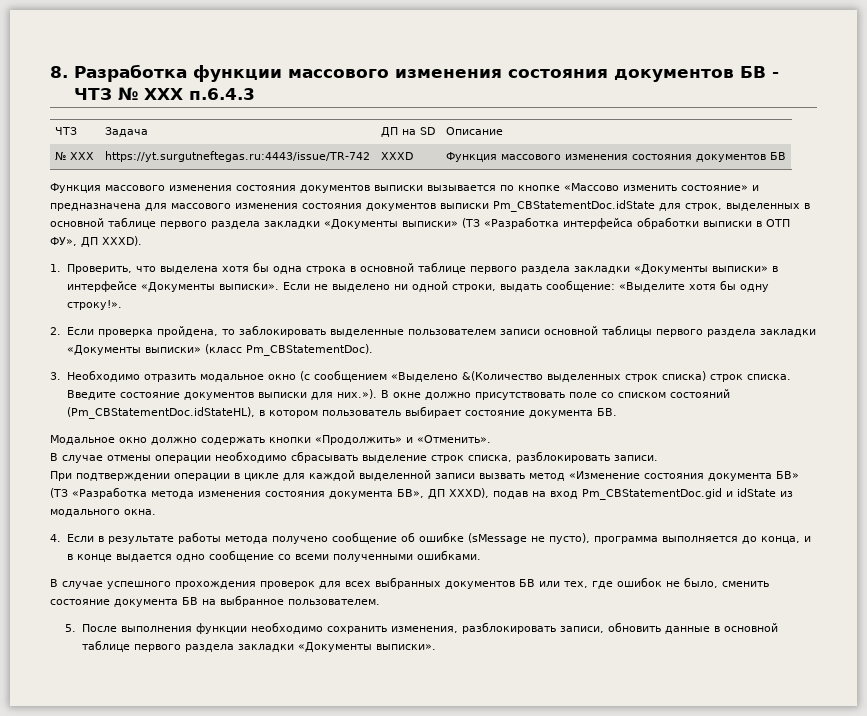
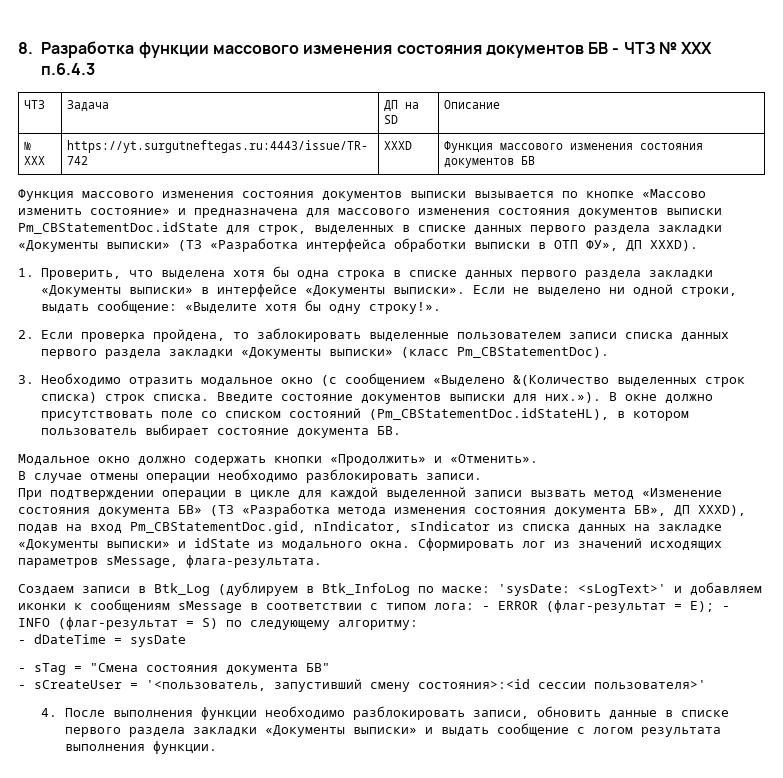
[50,217,156,229] основной таблице -> [418,225,522,235] списке данных
[359,262,466,274] основной таблице -> [409,270,514,280] списке данных
[543,325,652,337] основной таблицы -> [625,332,730,342] списка данных
[291,451,512,463] сбрасывать выделение строк списка, -> (298, 476) none
[582,488,722,500] Pm_CBStatementDoc.gid -> [130,521,722,534] [18,539,170,551] Pm_CBStatementDoc.gid, nIndicator, sIndicator из списка данных на закладке «Документы выписки»
[50,532,811,544] [66,550,481,562] [50,577,769,589] [50,595,380,607] [65,624,77,632] // 4. Если в результате работы метода получено сообщение об ошибке (sMessage не пусто), программа выполняется до конца, и в конце выдается одно сообщение со всеми полученными ошибками. // В случае успешного прохождения проверок для всех выбранных документов БВ или тех, где ошибок не было, сменить состояние документа БВ на выбранное пользователем. // 5. -> [418,538,722,551] [18,555,322,568] [18,582,762,596] [18,599,730,613] [18,617,418,630] [18,634,186,647] [18,663,330,675] [18,679,706,692] [41,708,58,717] Сформировать лог из значений исходящих параметров sMessage, флага-результата. // Cоздаем записи в Btk_Log (дублируем в Btk_InfoLog по маске: 'sysDate: <sLogText>' и добавляем иконки к сообщениям sMessage в соответствии с типом лога: - ERROR (флаг-результат = Е); - INFO (флаг-результат = S) по следующему алгоритму: // - dDateTime = sysDate // - sTag = "Смена состояния документа БВ" // - sCreateUser = '<пользователь, запустивший смену состояния>:<id сессии пользователя>' // 4.
[326,626,458,634] сохранить изменения, -> (345, 713) none
[723,623,778,632] [81,640,436,652] основной таблице первого раздела закладки «Документы выписки». -> [680,710,729,717] [64,723,721,737] [64,741,217,754] списке первого раздела закладки «Документы выписки» и выдать сообщение с логом результата выполнения функции.

